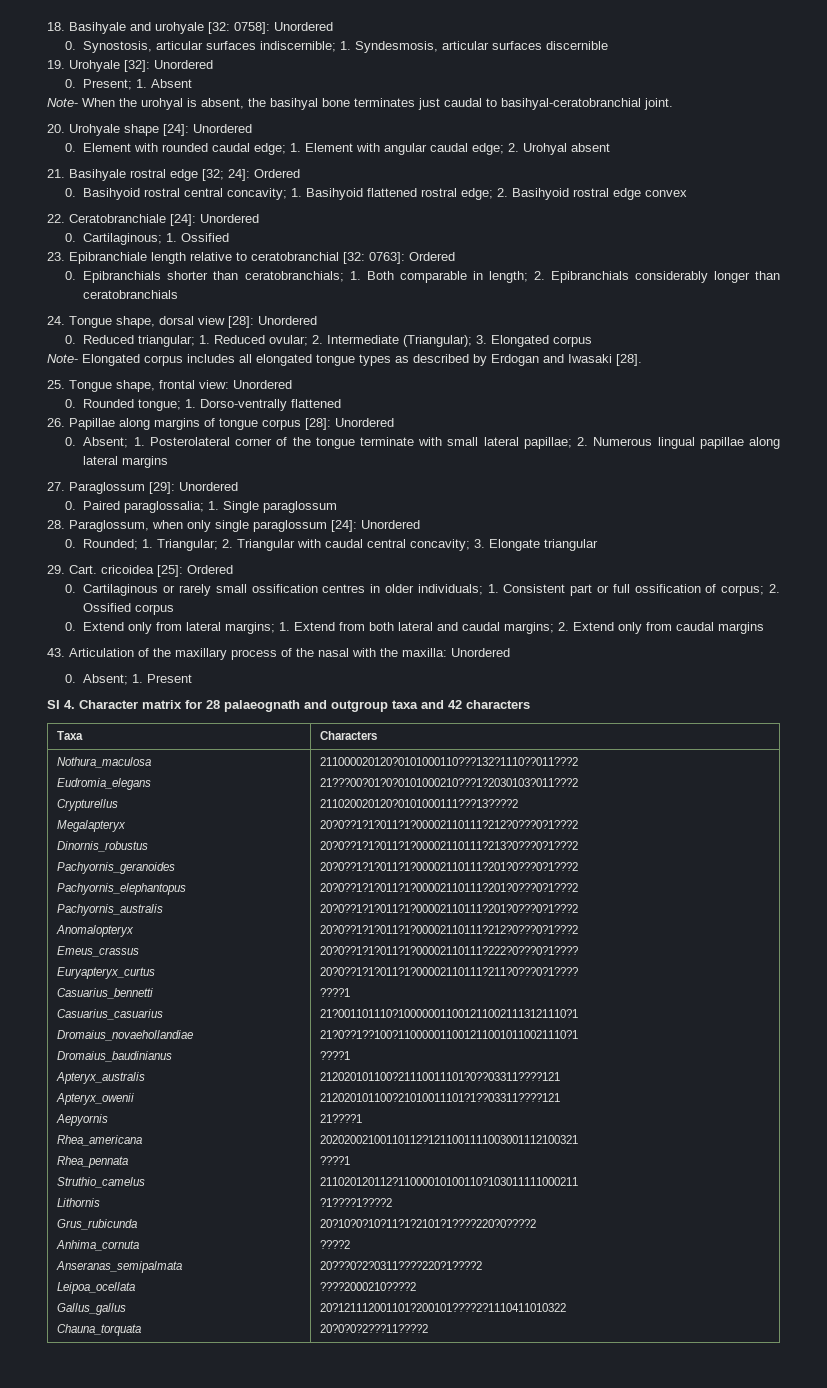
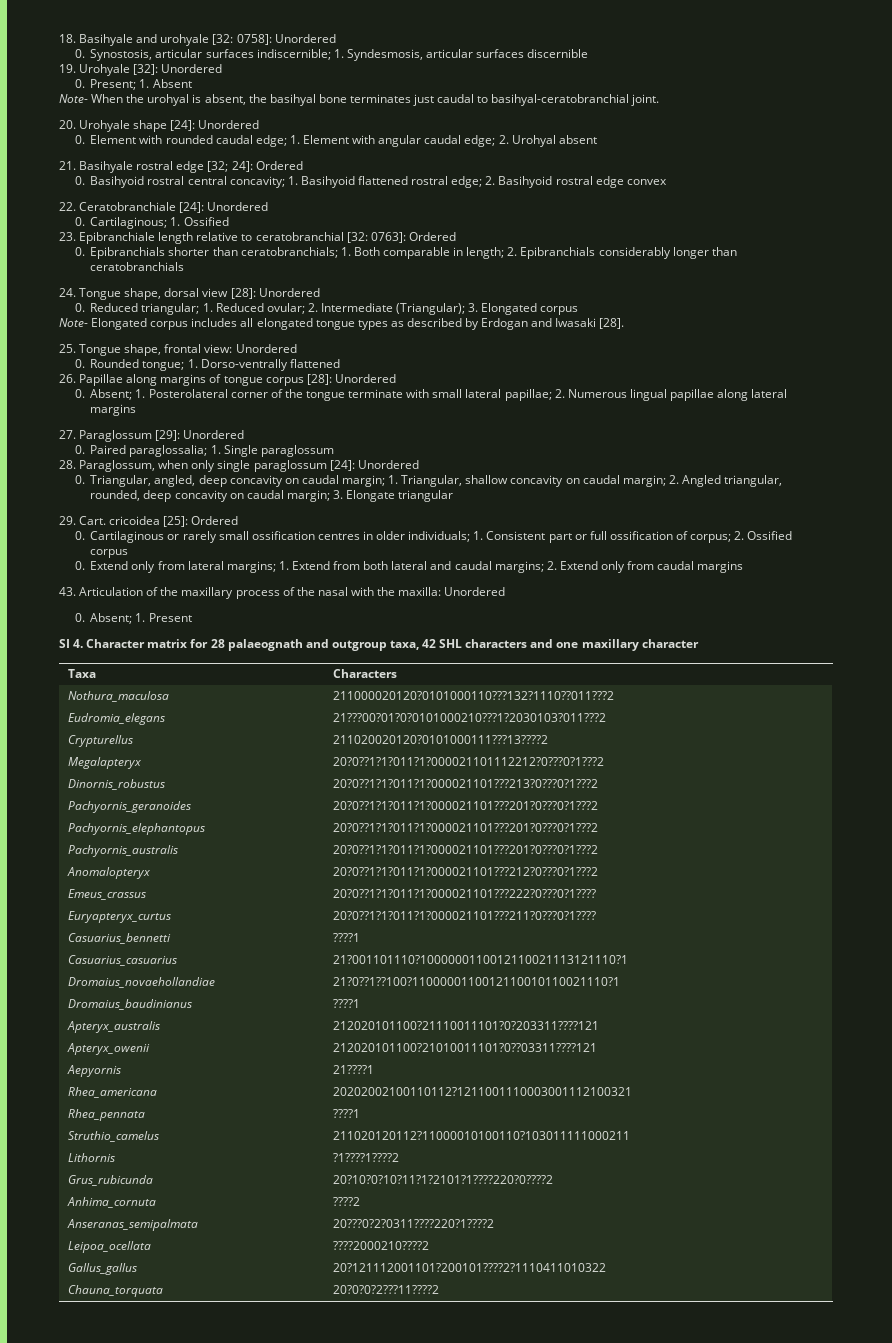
[83,539,471,551] Rounded; 1. Triangular; 2. Triangular with caudal central concavity; -> [90,475,783,487] [90,490,330,502] Triangular, angled, deep concavity on caudal margin; 1. Triangular, shallow concavity on caudal margin; 2. Angled triangular, rounded, deep concavity on caudal margin;
[392,700,530,709] taxa and 42 characters -> [389,639,699,651] taxa, 42 SHL characters and one maxillary character
[319,820,578,829] [319,841,578,850] [319,862,578,871] [319,883,578,892] [319,904,578,913] [319,925,578,934] [319,946,578,955] [319,967,578,976] 20?0??1?1?011?1?00002110111?212?0???0?1???2 // 20?0??1?1?011?1?00002110111?213?0???0?1???2 // 20?0??1?1?011?1?00002110111?201?0???0?1???2 // 20?0??1?1?011?1?00002110111?201?0???0?1???2 // 20?0??1?1?011?1?00002110111?201?0???0?1???2 // 20?0??1?1?011?1?00002110111?212?0???0?1???2 // 20?0??1?1?011?1?00002110111?222?0???0?1???? // 20?0??1?1?011?1?00002110111?211?0???0?1???? -> [333,757,605,766] [333,779,599,788] [333,801,599,810] [333,823,599,832] [333,845,599,854] [333,867,599,876] [333,889,597,898] [333,911,597,920] 20?0??1?1?011?1?000021101112212?0???0?1???2 // 20?0??1?1?011?1?000021101???213?0???0?1???2 // 20?0??1?1?011?1?000021101???201?0???0?1???2 // 20?0??1?1?011?1?000021101???201?0???0?1???2 // 20?0??1?1?011?1?000021101???201?0???0?1???2 // 20?0??1?1?011?1?000021101???212?0???0?1???2 // 20?0??1?1?011?1?000021101???222?0???0?1???? // 20?0??1?1?011?1?000021101???211?0???0?1????
[319,1072,560,1081] [319,1093,560,1102] 212020101100?21110011101?0??03311????121 // 212020101100?21010011101?1??03311????121 -> [333,1021,600,1030] [333,1043,598,1052] 212020101100?21110011101?0?203311????121 // 212020101100?21010011101?0??03311????121
[319,1135,578,1144] 20202002100110112?1211001111003001112100321 -> [333,1087,633,1096] 20202002100110112?1211001110003001112100321

